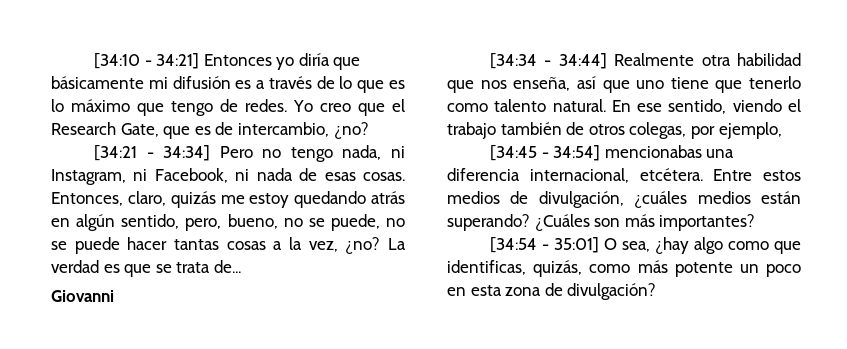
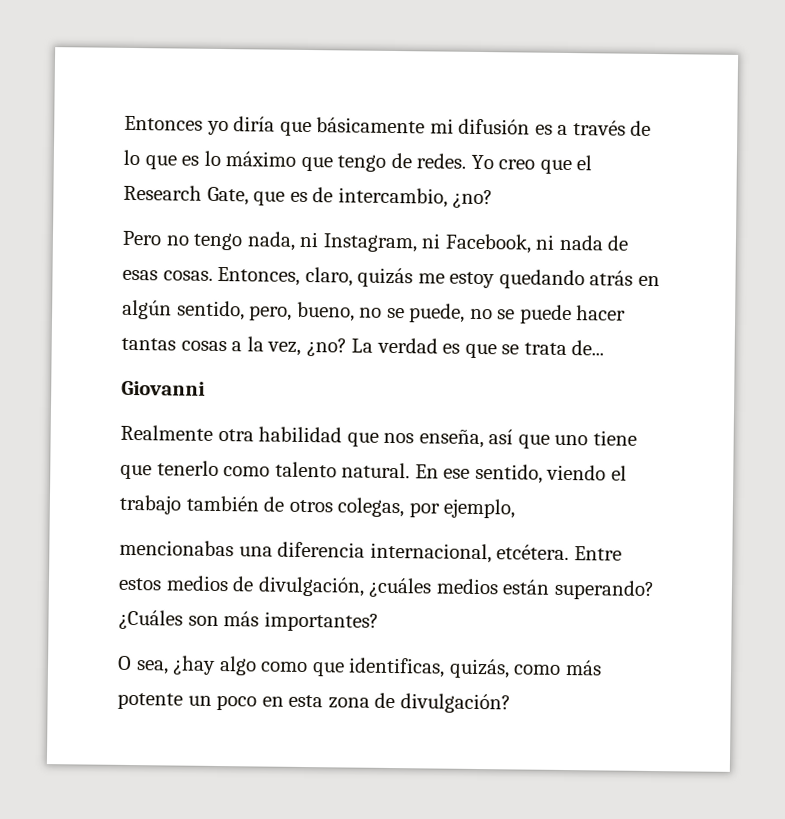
[93,53,200,69] [34:10 - 34:21] -> (124, 123) none
[93,145,211,161] [34:21 - 34:34] -> (494, 199) none
[489,53,607,69] [34:34 - 34:44] -> (206, 388) none
[489,145,601,161] [34:45 - 34:54] -> (516, 508) none
[489,237,599,253] [34:54 - 35:01] -> (379, 621) none

